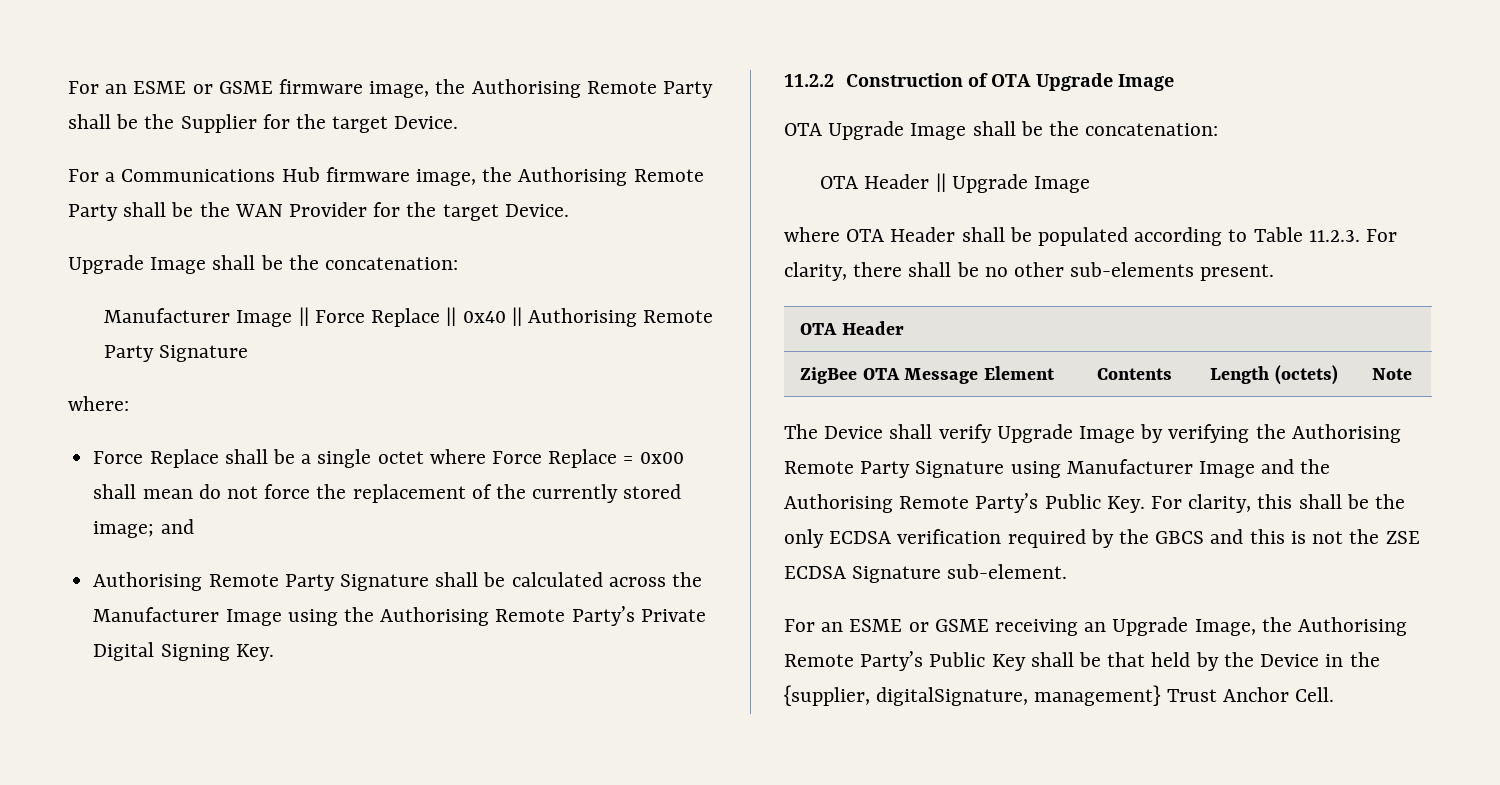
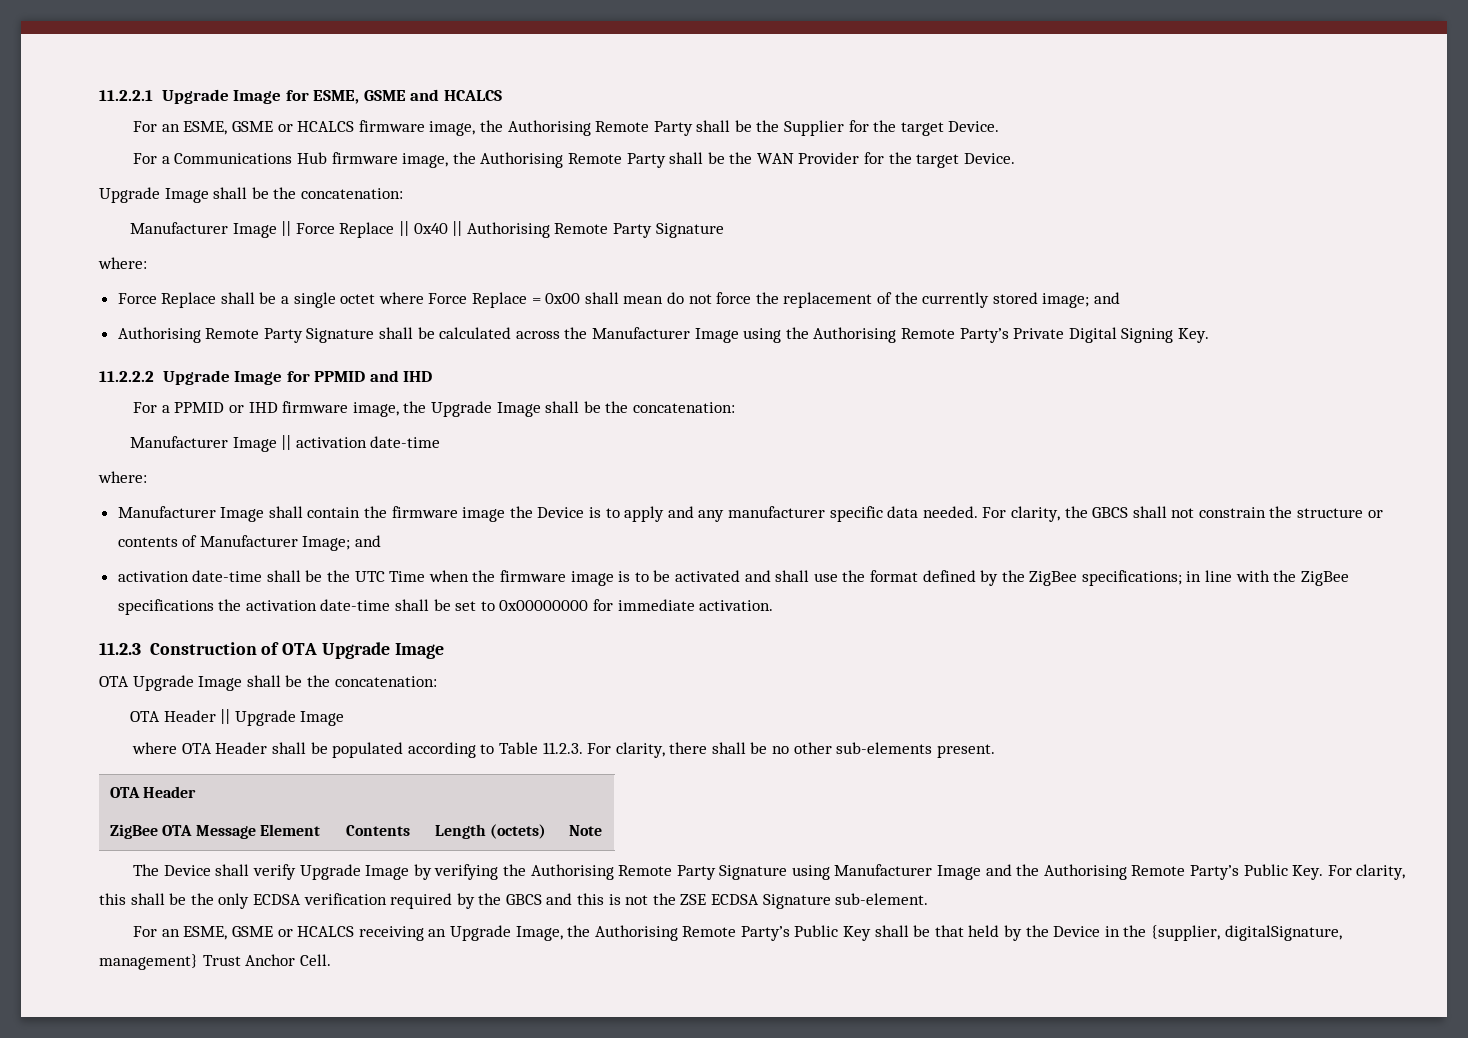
[68,81,273,94] For an ESME or GSME -> [99,89,503,104] [133,121,355,135] 11.2.2.1 Upgrade Image for ESME, GSME and HCALCS // For an ESME, GSME or HCALCS
[784,74,834,87] 11.2.2 -> [99,370,433,385] [133,401,735,417] [130,435,441,452] [98,471,147,483] [117,506,1383,522] [117,535,382,551] [117,570,1349,586] [117,599,774,615] [99,642,141,655] 11.2.2.2 Upgrade Image for PPMID and IHD // For a PPMID or IHD firmware image, the Upgrade Image shall be the concatenation: // Manufacturer Image || activation date-time // where: // Manufacturer Image shall contain the firmware image the Device is to apply and any manufacturer specific data needed. For clarity, the GBCS shall not constrain the structure or contents of Manufacturer Image; and // activation date-time shall be the UTC Time when the firmware image is to be activated and shall use the format defined by the ZigBee specifications; in line with the ZigBee specifications the activation date-time shall be set to 0x00000000 for immediate activation. // 11.2.3
[849,619,989,632] ESME or GSME -> [183,926,355,940] ESME, GSME or HCALCS

